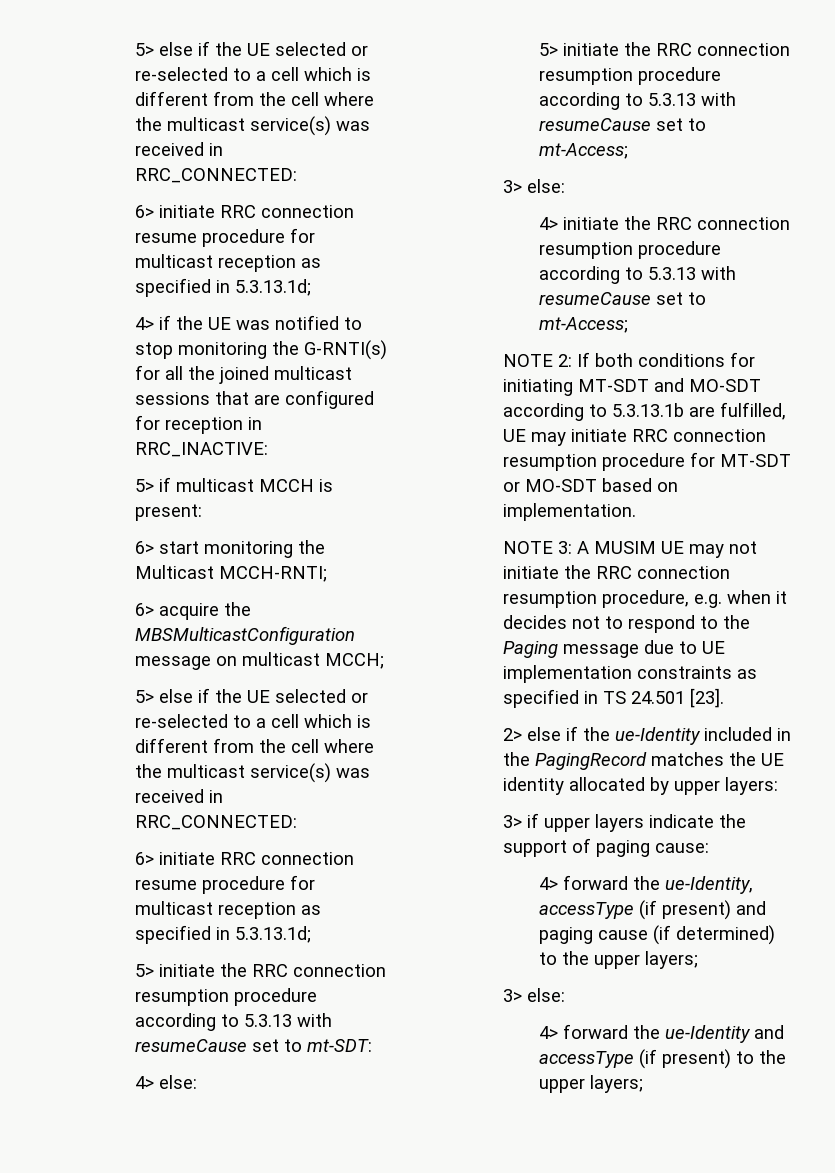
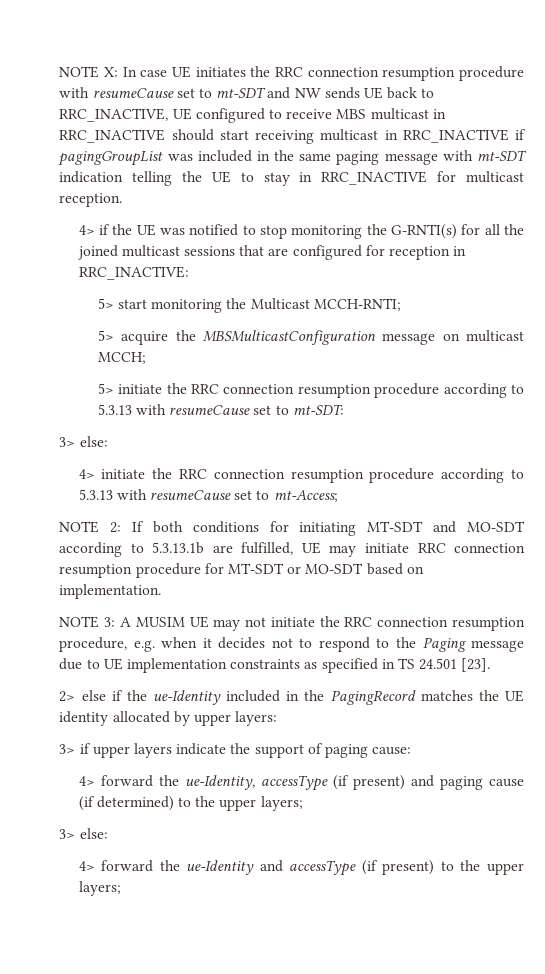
[134,41,368,56] [134,67,371,81] [134,91,374,106] [134,116,370,136] [134,142,223,156] [134,168,297,183] [134,205,354,218] [134,228,315,247] [134,254,321,272] [134,278,311,297] 5> else if the UE selected or re-selected to a cell which is different from the cell where the multicast service(s) was received in RRC_CONNECTED: // 6> initiate RRC connection resume procedure for multicast reception as specified in 5.3.13.1d; -> [59,66,524,81] [59,87,435,99] [59,108,446,123] [59,129,527,144] [58,150,527,166] [59,171,524,186] [59,193,123,207] NOTE X: In case UE initiates the RRC connection resumption procedure with resumeCause set to mt-SDT and NW sends UE back to RRC_INACTIVE, UE configured to receive MBS multicast in RRC_INACTIVE should start receiving multicast in RRC_INACTIVE if pagingGroupList was included in the same paging message with mt-SDT indication telling the UE to stay in RRC_INACTIVE for multicast reception.
[158,477,333,492] [134,504,202,521] [134,541,154,554] if multicast MCCH is present: // 6> -> (114, 303) none
[134,603,154,616] 6> -> [97,330,114,341] 5>
[134,688,368,703] [134,714,371,728] [134,738,374,753] [134,763,370,783] [134,789,223,803] [134,815,297,830] [134,852,354,865] [134,875,315,894] [134,901,321,919] [134,925,311,944] // 5> else if the UE selected or re-selected to a cell which is different from the cell where the multicast service(s) was received in RRC_CONNECTED: // 6> initiate RRC connection resume procedure for multicast reception as specified in 5.3.13.1d; -> (146, 358) none
[134,1075,197,1089] [538,42,790,56] [538,67,721,85] [538,92,736,110] [538,118,706,131] [538,143,628,159] // 4> else: // 5> initiate the RRC connection resumption procedure according to 5.3.13 with resumeCause set to mt-Access; -> (344, 409) none

